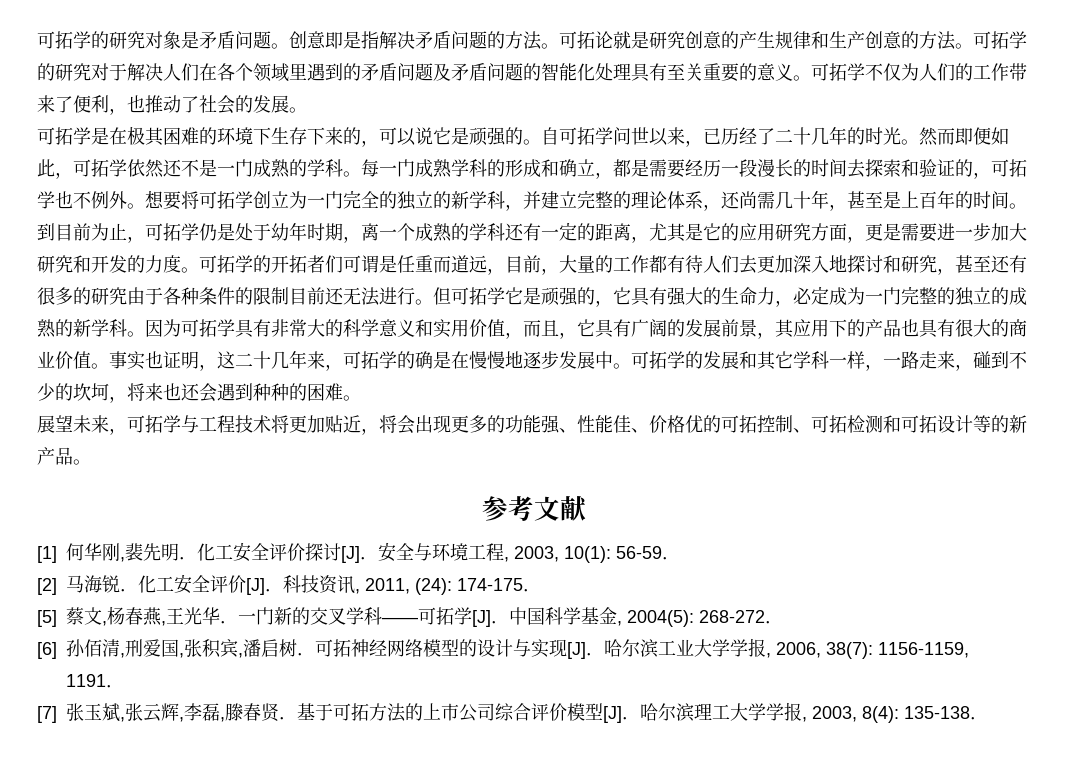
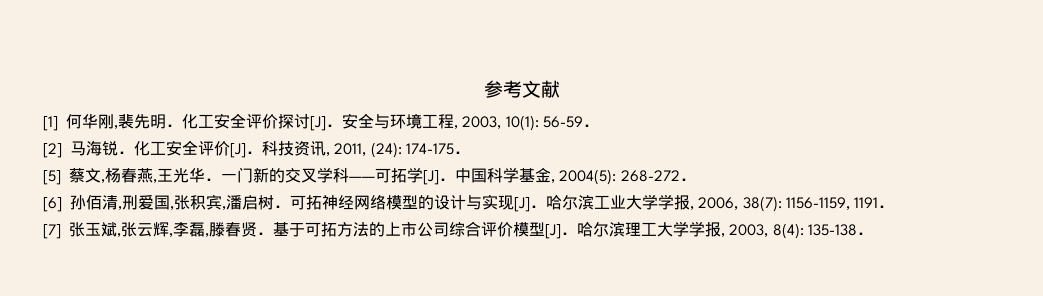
[37,31,1027,50] [37,63,1027,82] [37,95,307,115] [37,126,1009,147] [37,159,1027,179] [37,190,1027,211] [37,222,1027,243] [37,255,1027,275] [37,286,1027,307] [37,319,1027,339] [37,350,1027,371] [37,383,361,403] [37,415,1027,435] [37,447,91,465] 可拓学的研究对象是矛盾问题。创意即是指解决矛盾问题的方法。可拓论就是研究创意的产生规律和生产创意的方法。可拓学的研究对于解决人们在各个领域里遇到的矛盾问题及矛盾问题的智能化处理具有至关重要的意义。可拓学不仅为人们的工作带来了便利，也推动了社会的发展。 // 可拓学是在极其困难的环境下生存下来的，可以说它是顽强的。自可拓学问世以来，已历经了二十几年的时光。然而即便如此，可拓学依然还不是一门成熟的学科。每一门成熟学科的形成和确立，都是需要经历一段漫长的时间去探索和验证的，可拓学也不例外。想要将可拓学创立为一门完全的独立的新学科，并建立完整的理论体系，还尚需几十年，甚至是上百年的时间。到目前为止，可拓学仍是处于幼年时期，离一个成熟的学科还有一定的距离，尤其是它的应用研究方面，更是需要进一步加大研究和开发的力度。可拓学的开拓者们可谓是任重而道远，目前，大量的工作都有待人们去更加深入地探讨和研究，甚至还有很多的研究由于各种条件的限制目前还无法进行。但可拓学它是顽强的，它具有强大的生命力，必定成为一门完整的独立的成熟的新学科。因为可拓学具有非常大的科学意义和实用价值，而且，它具有广阔的发展前景，其应用下的产品也具有很大的商业价值。事实也证明，这二十几年来，可拓学的确是在慢慢地逐步发展中。可拓学的发展和其它学科一样，一路走来，碰到不少的坎坷，将来也还会遇到种种的困难。 // 展望未来，可拓学与工程技术将更加贴近，将会出现更多的功能强、性能佳、价格优的可拓控制、可拓检测和可拓设计等的新产品。 // -> (483, 89) none

